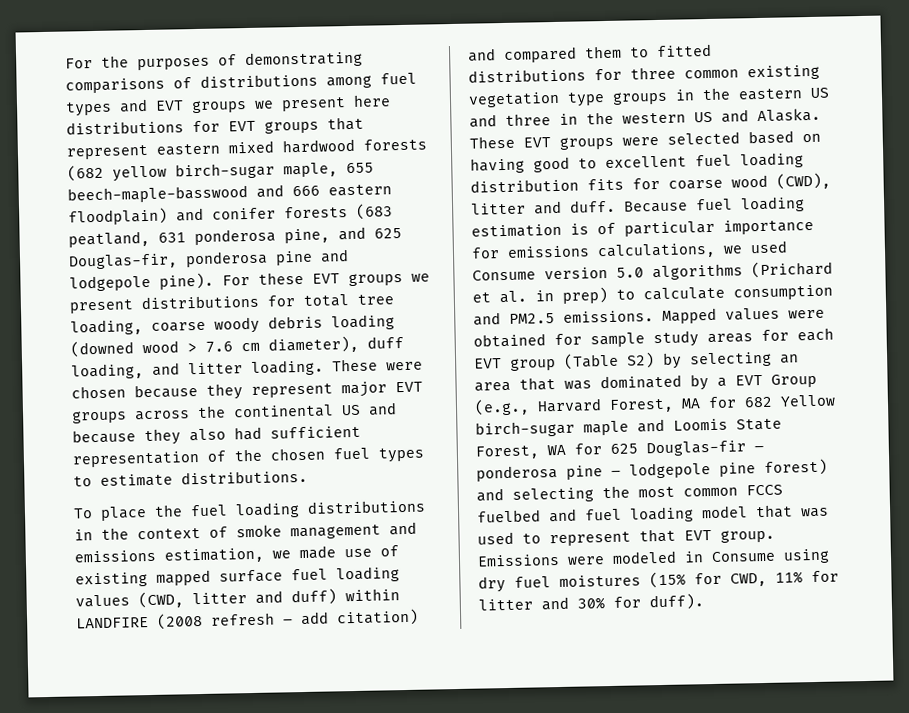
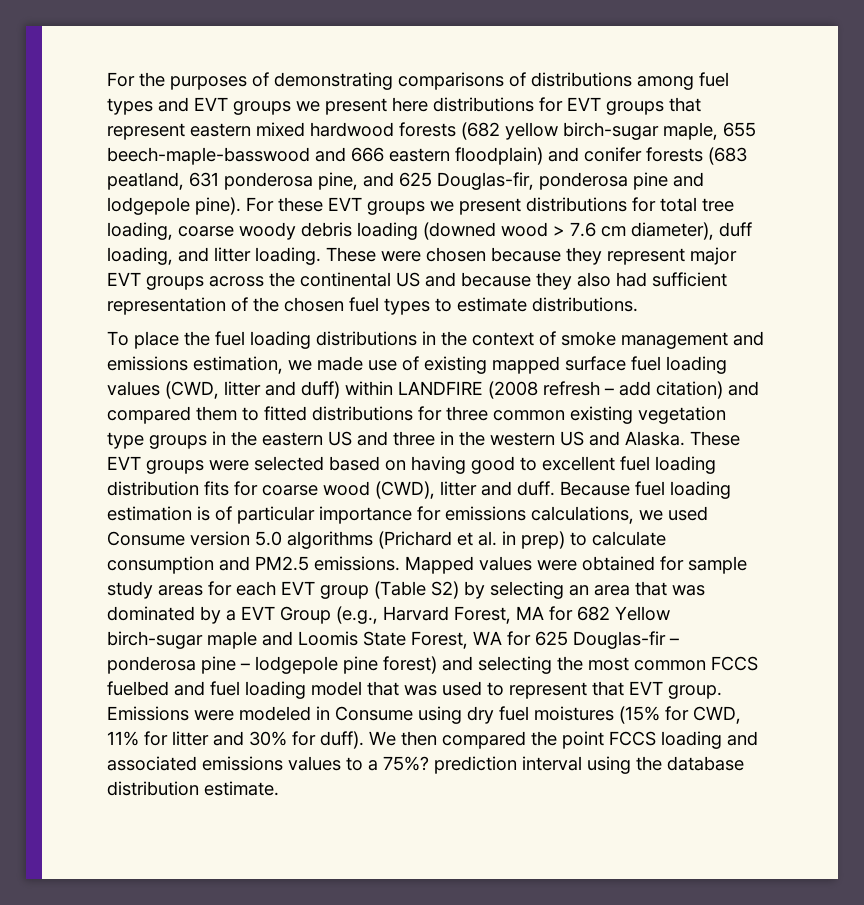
(704, 602) none -> [369,731,758,749] [107,756,744,774] [107,781,279,796] We then compared the point FCCS loading and associated emissions values to a 75%? prediction interval using the database distribution estimate.

